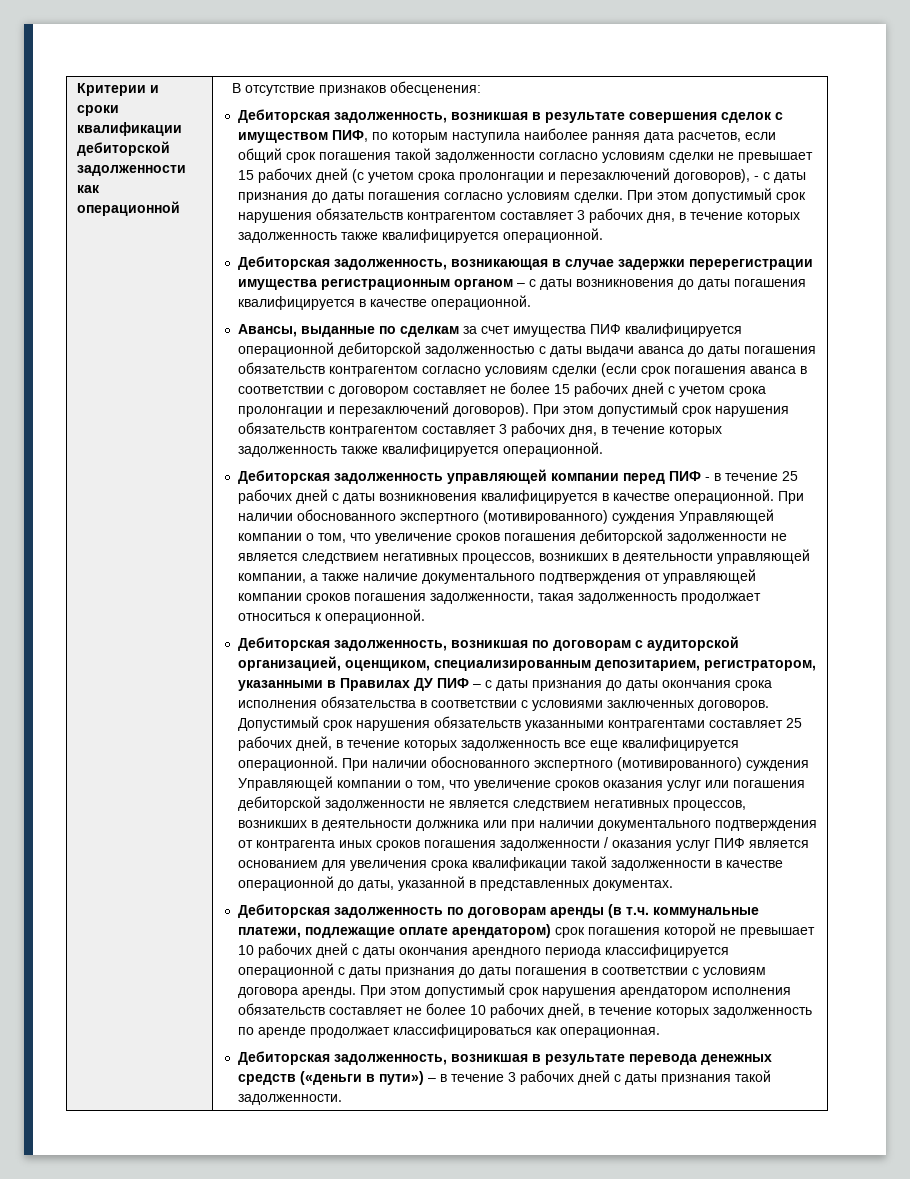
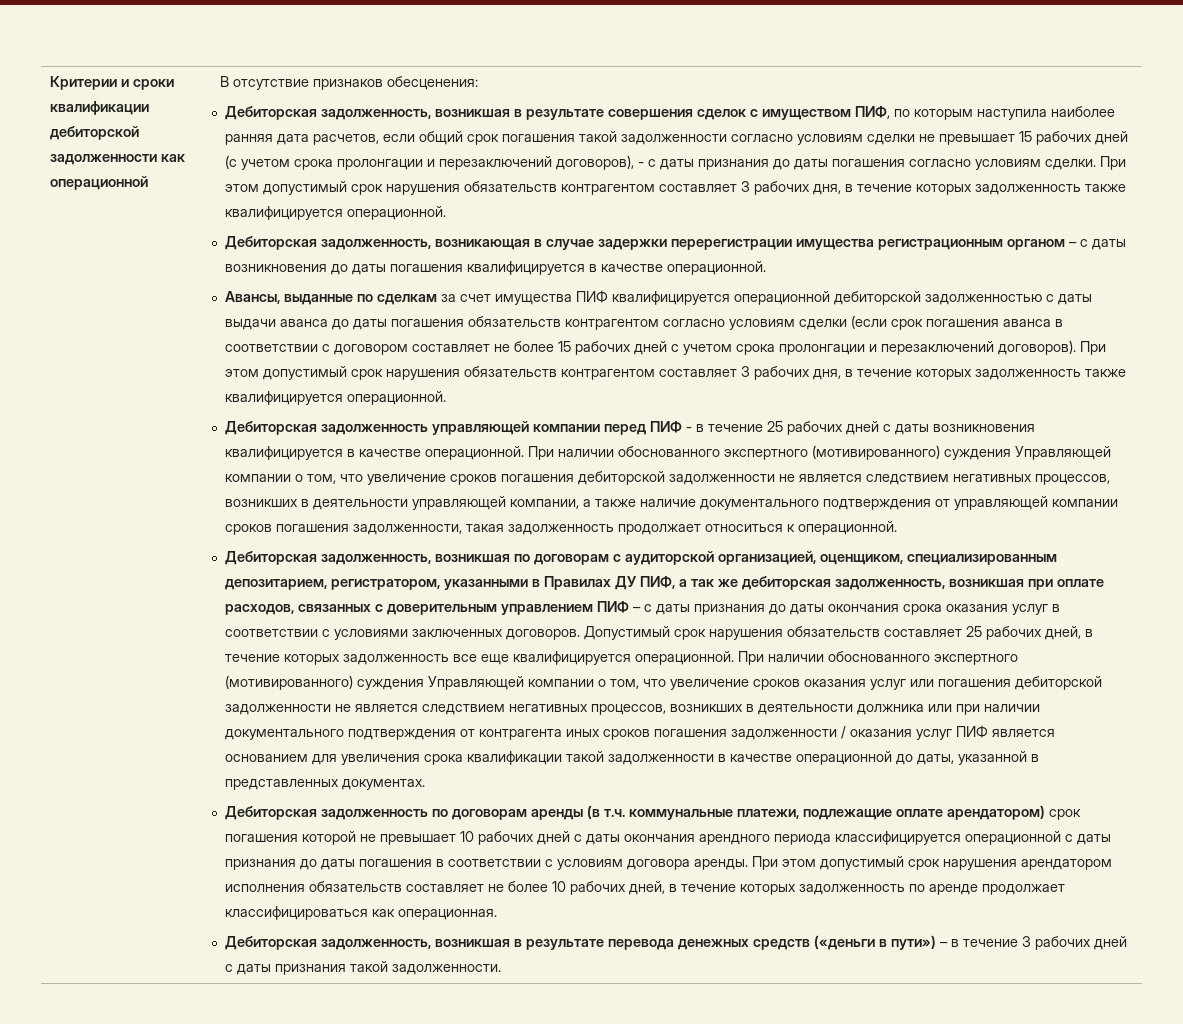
(434, 684) none -> [639,576,1104,590] [224,604,593,615] ПИФ, а так же дебиторская задолженность, возникшая при оплате расходов, связанных с доверительным управлением
[238,696,417,708] исполнения обязательства -> [945,604,1048,615] оказания услуг
[525,720,706,731] указанными контрагентами -> (880, 631) none

